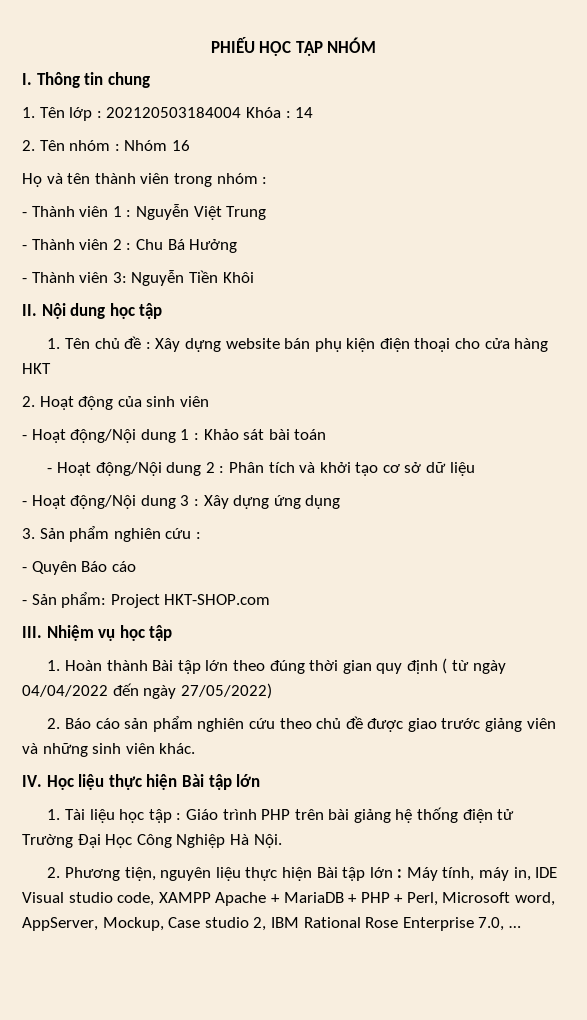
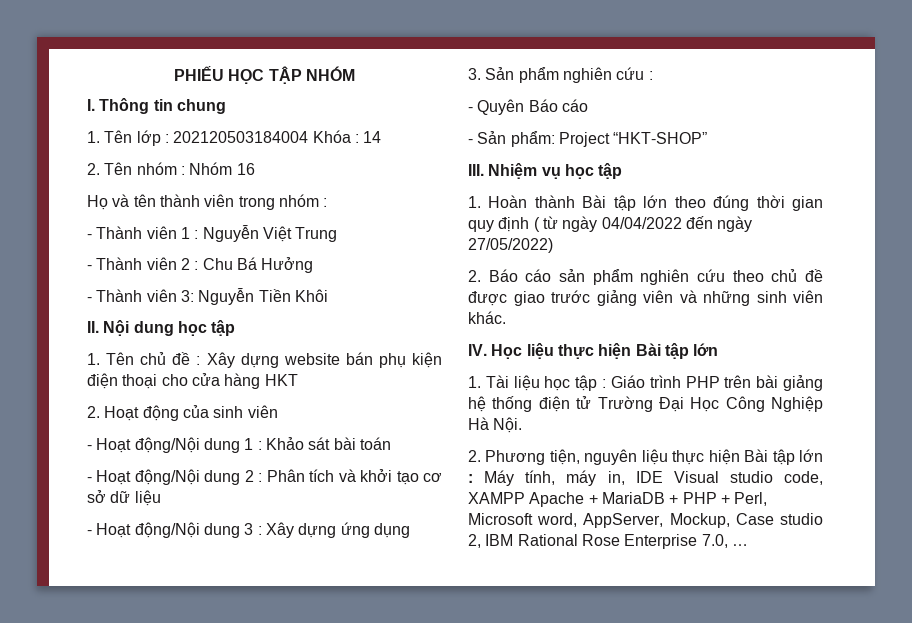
[164,594,271,605] HKT-SHOP.com -> [613,132,708,144] “HKT-SHOP”

